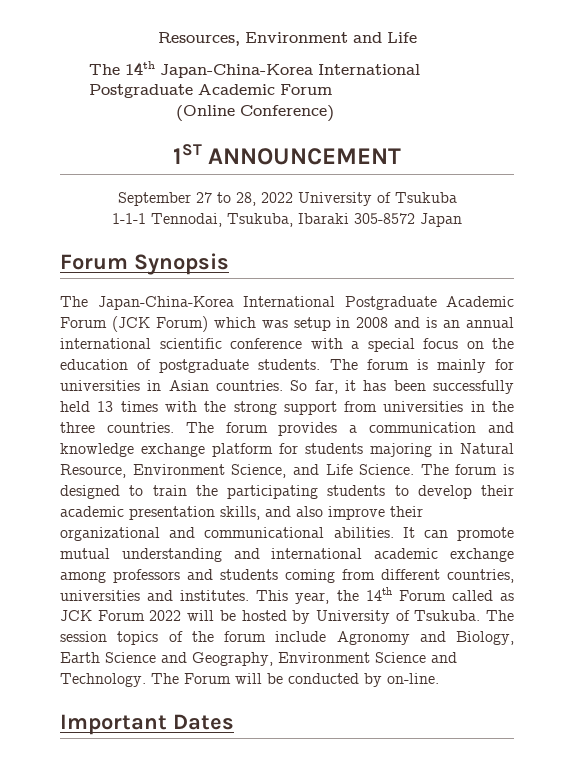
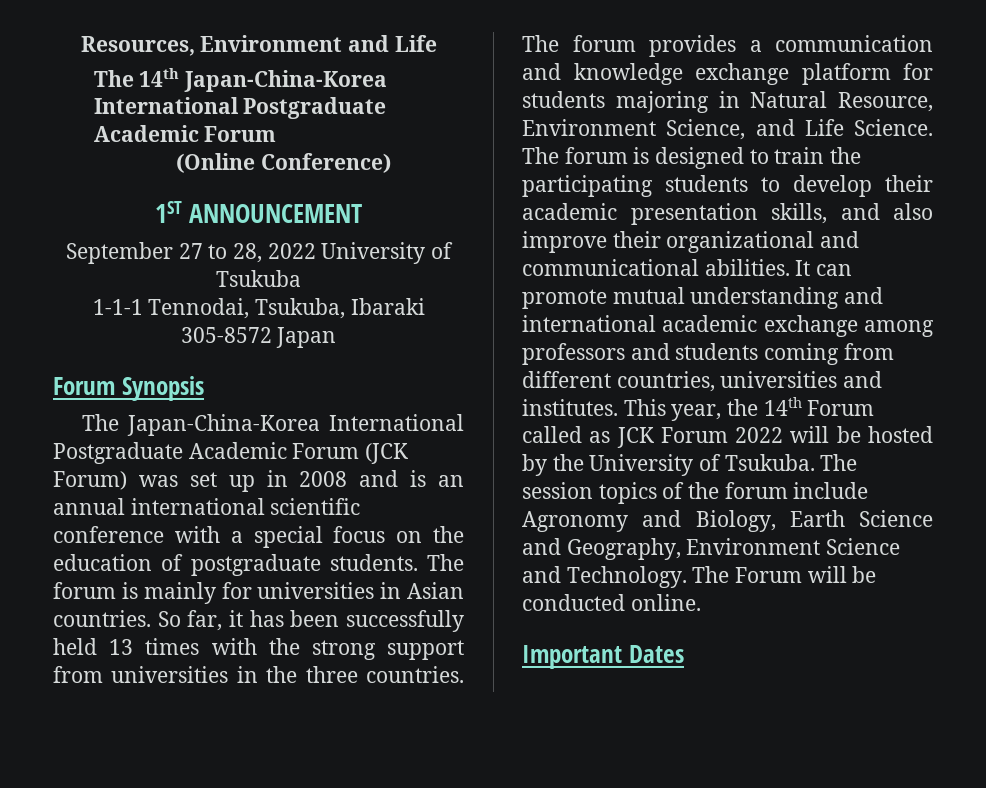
[213,317,331,331] which was setup -> [138,472,255,492] was set up
(311, 617) none -> [552,454,584,471] the
[364,673,439,687] by on-line. -> [630,594,701,611] online.

